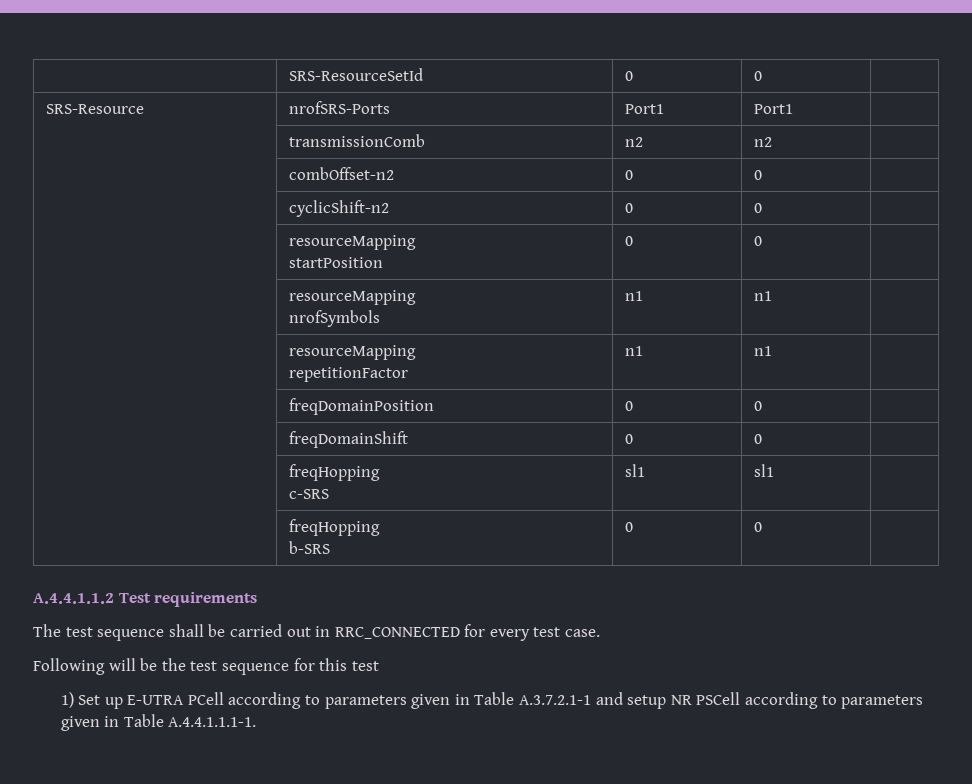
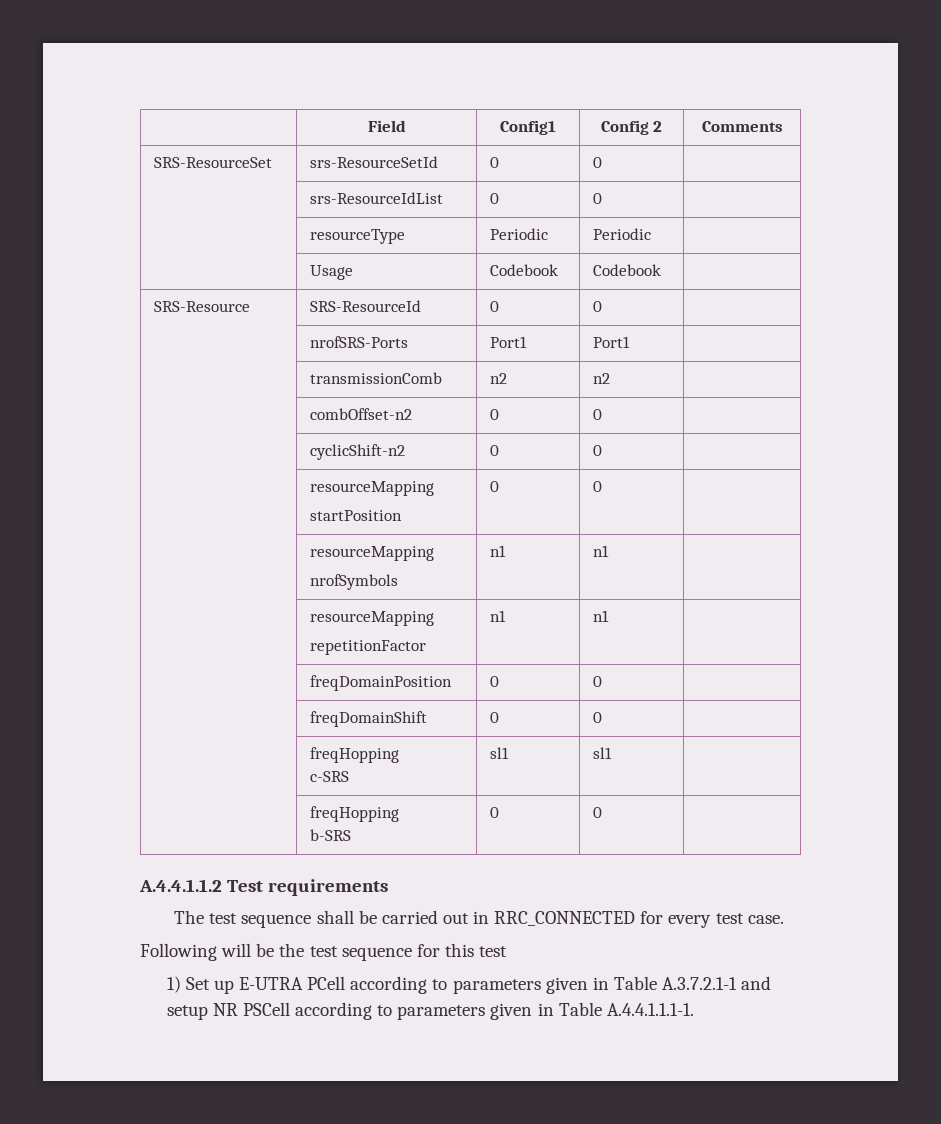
[289,68,424,81] [625,71,634,81] [754,71,763,81] [46,104,145,114] | SRS-ResourceSetId | 0 | 0 | // SRS-Resource -> [367,120,406,132] [500,120,556,135] [600,120,663,135] [701,121,783,132] [154,157,273,168] [310,156,439,168] [490,157,500,168] [593,157,603,168] [310,192,444,204] [490,193,500,204] [593,193,603,204] [310,229,406,244] [490,228,549,240] [593,228,652,240] [310,265,354,280] [490,264,559,276] [593,264,662,276] [154,301,251,312] [310,300,422,312] [490,301,500,312] [593,301,603,312] | Field | Config1 | Config 2 | Comments // SRS-ResourceSet | srs-ResourceSetId | 0 | 0 | // | srs-ResourceIdList | 0 | 0 | // | resourceType | Periodic | Periodic | // | Usage | Codebook | Codebook | // SRS-Resource | SRS-ResourceId | 0 | 0 | //

